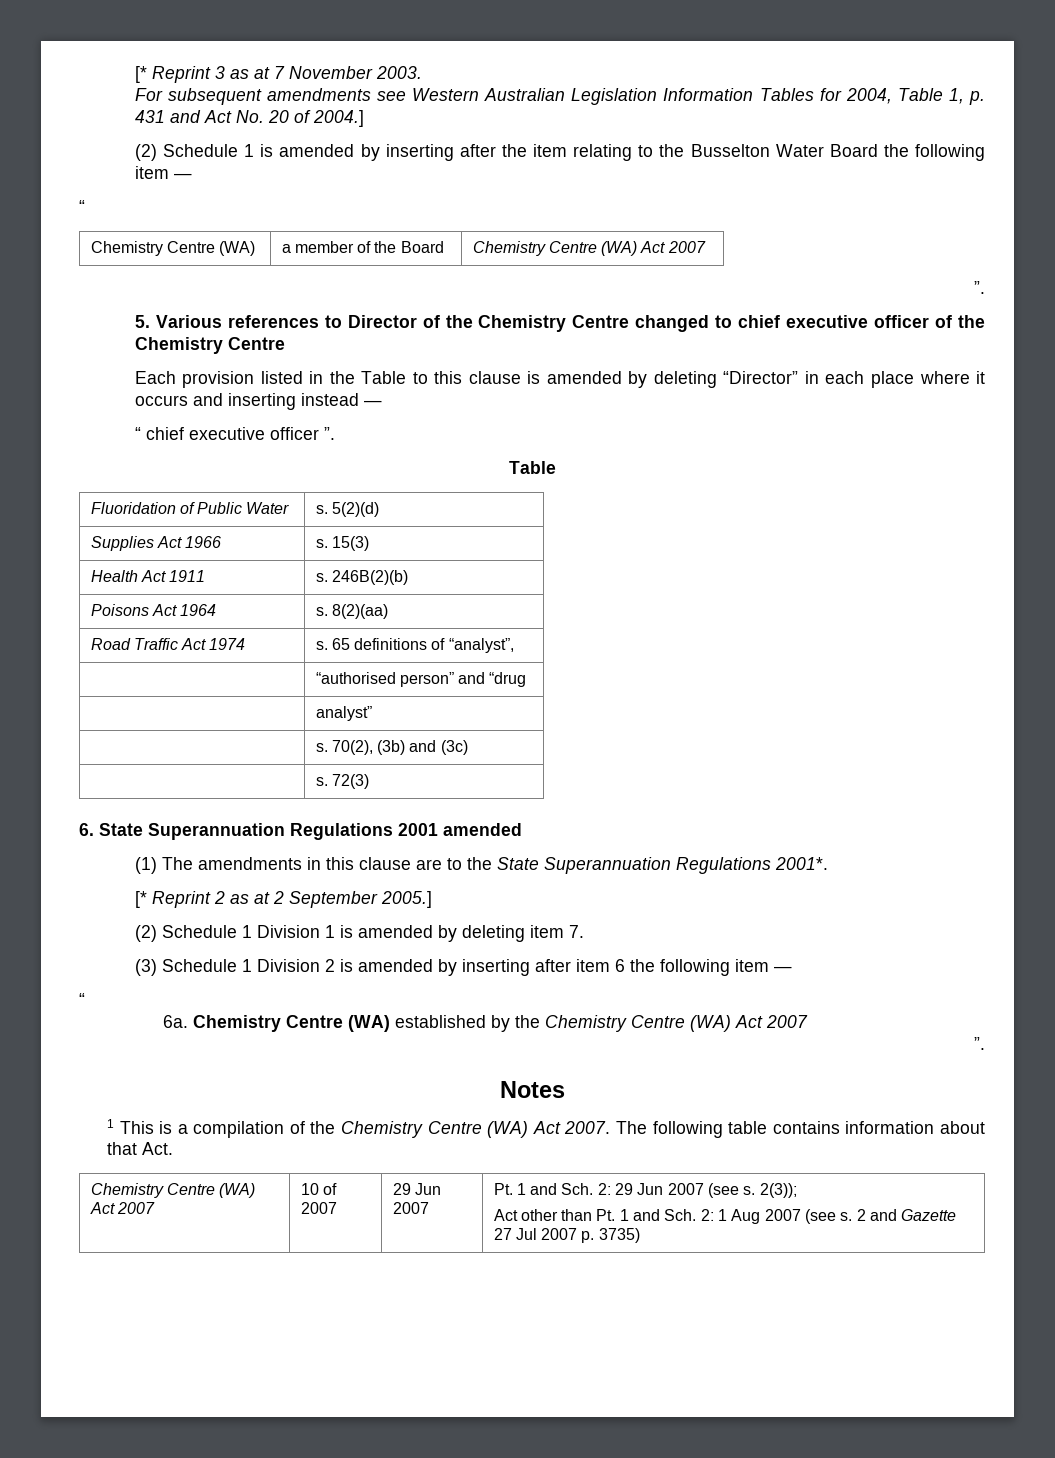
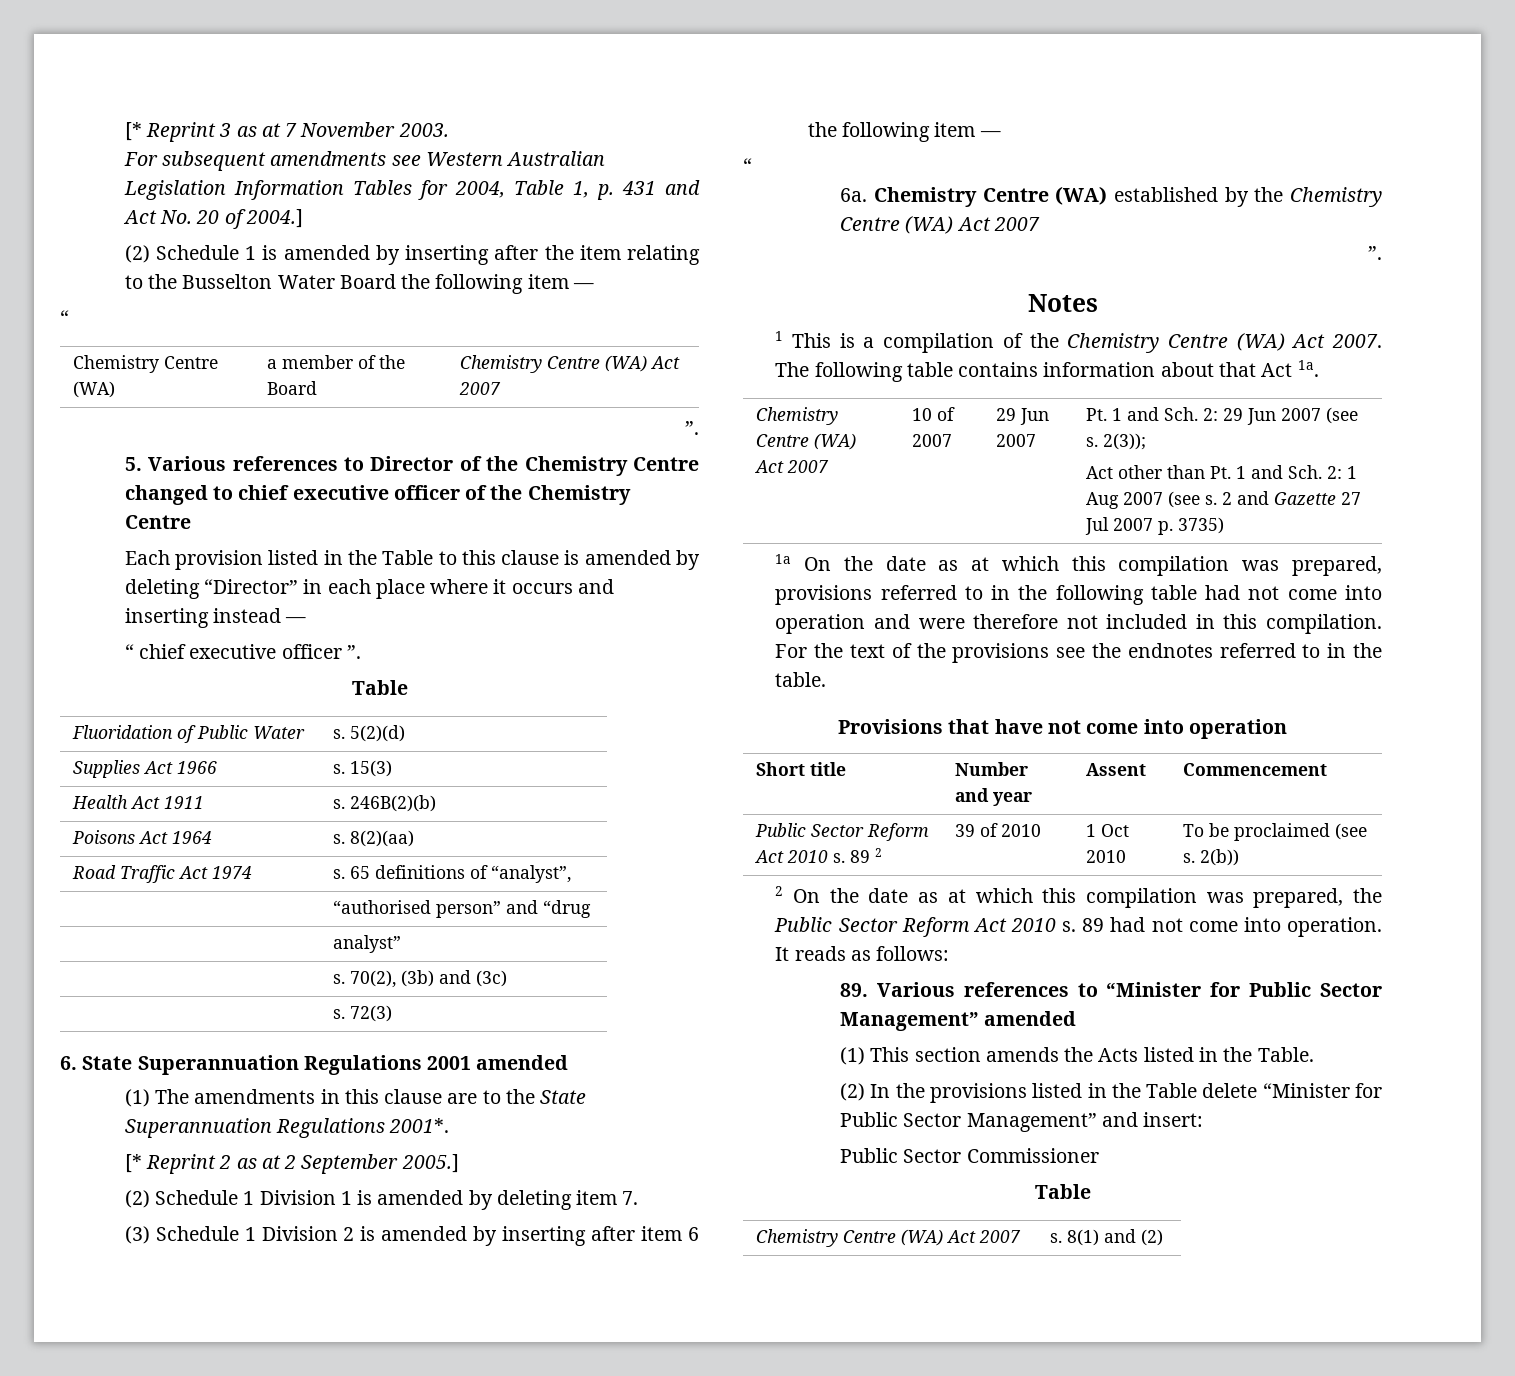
[141,1142,173,1155] Act. -> [1261,360,1319,377] Act 1a.
(640, 1235) none -> [775,554,1382,576] [775,585,1382,605] [775,614,1383,634] [775,643,1382,663] [775,672,827,687] [838,719,1287,739] [755,762,846,776] [954,762,1028,776] [954,788,1032,806] [1085,763,1146,776] [1182,763,1327,776] [754,823,929,841] [754,848,882,863] [954,823,1041,837] [1085,824,1129,837] [1085,850,1126,863] [1182,823,1367,841] [1182,849,1239,866] [775,886,1382,908] [774,917,1382,937] [775,946,950,961] [840,982,1382,997] [840,1011,1077,1031] [840,1047,1314,1065] [840,1083,1382,1103] [840,1112,1204,1132] [840,1148,1099,1163] [1034,1184,1091,1199] [755,1229,1021,1247] [1049,1229,1163,1246] // 1a On the date as at which this compilation was prepared, provisions referred to in the following table had not come into operation and were therefore not included in this compilation. For the text of the provisions see the endnotes referred to in the table. // Provisions that have not come into operation // Short title | Number and year | Assent | Commencement // Public Sector Reform Act 2010 s. 89 2 | 39 of 2010 | 1 Oct 2010 | To be proclaimed (see s. 2(b)) // 2 On the date as at which this compilation was prepared, the Public Sector Reform Act 2010 s. 89 had not come into operation. It reads as follows: // 89. Various references to “Minister for Public Sector Management” amended // (1) This section amends the Acts listed in the Table. // (2) In the provisions listed in the Table delete “Minister for Public Sector Management” and insert: // Public Sector Commissioner // Table // Chemistry Centre (WA) Act 2007 | s. 8(1) and (2)

